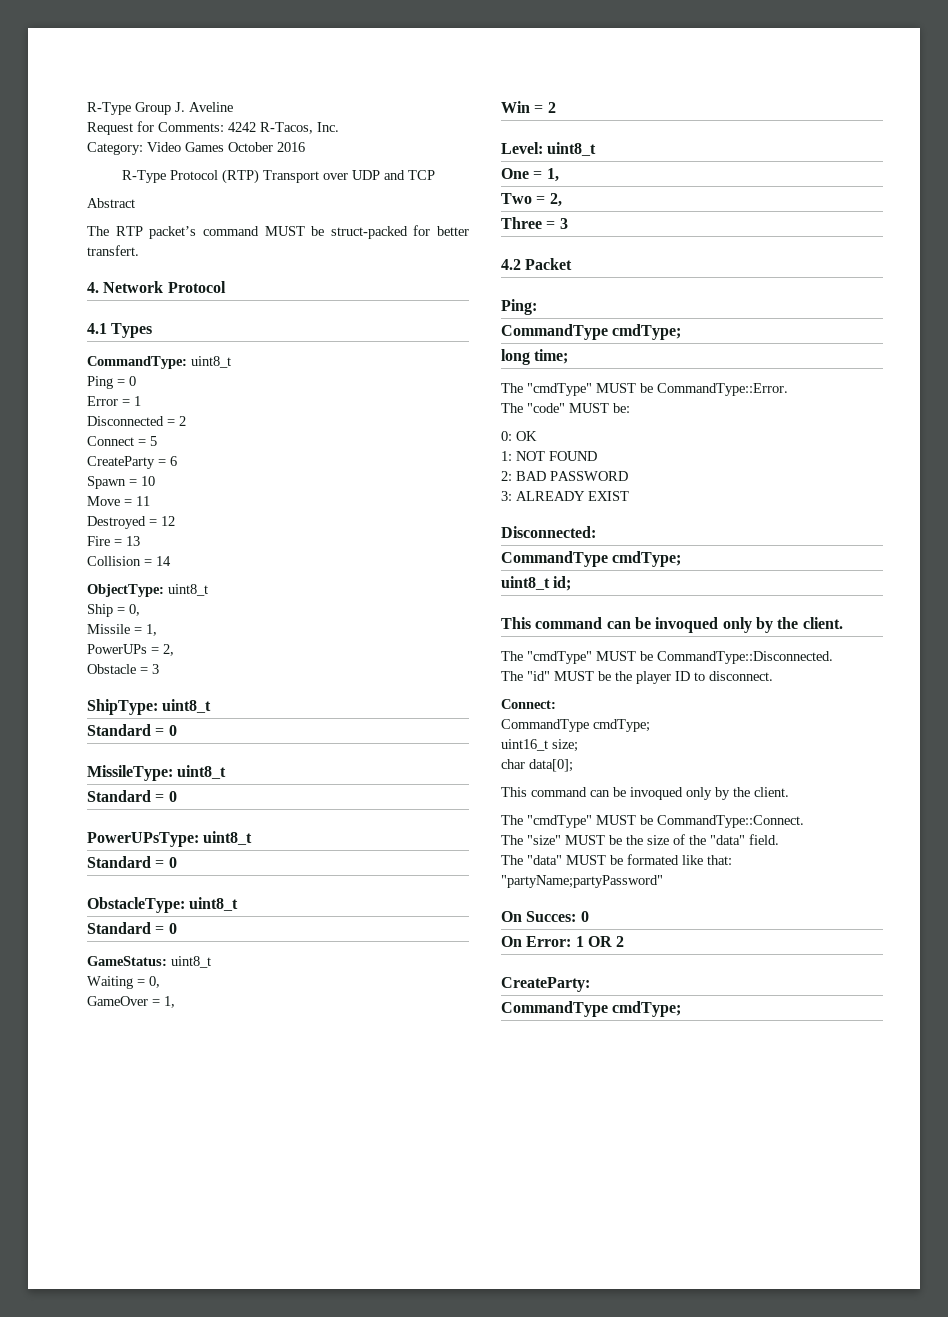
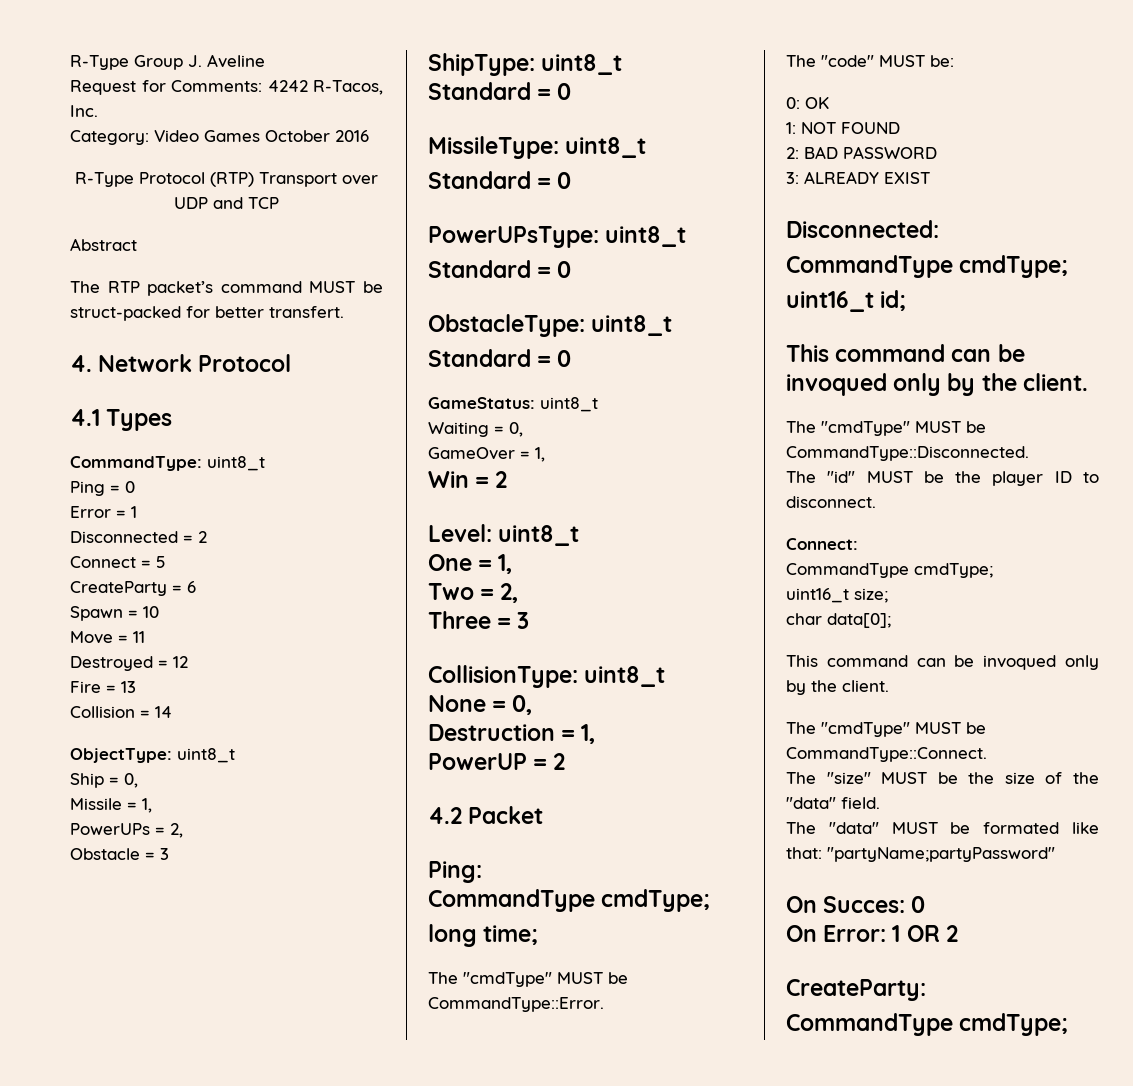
(568, 223) none -> [428,665,666,688] [428,695,533,715] [428,724,596,744] [428,753,566,770] // CollisionType: uint8_t // None = 0, // Destruction = 1, // PowerUP = 2
[501,576,550,590] uint8_t -> [786,291,874,312] uint16_t

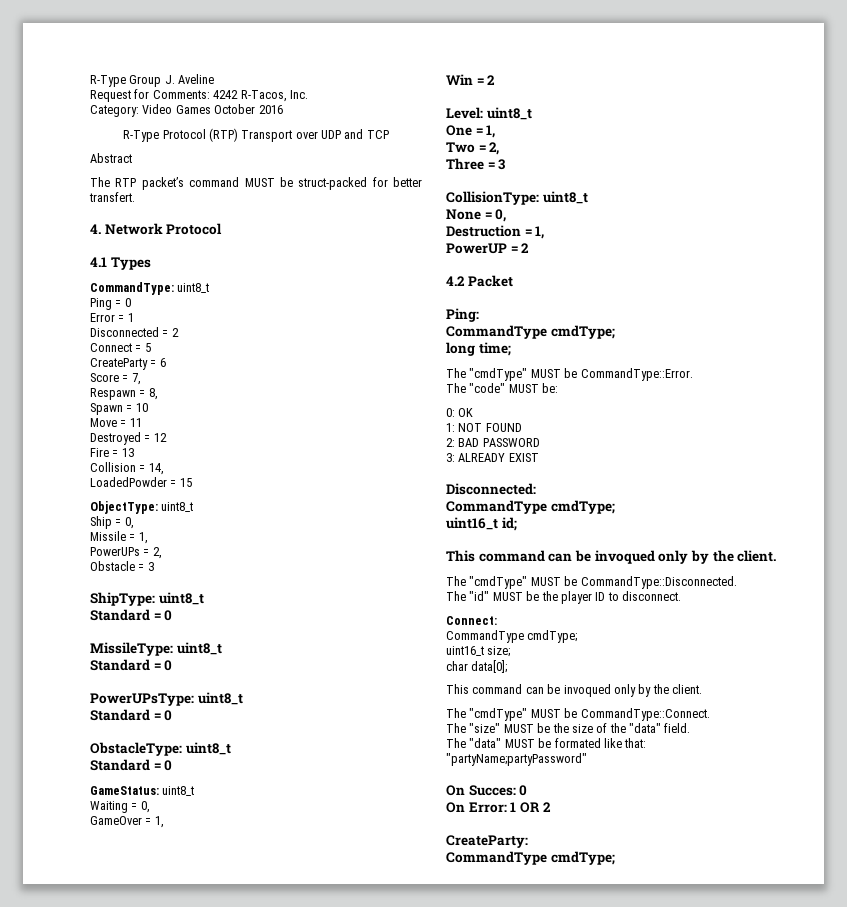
(196, 587) none -> [90,373,141,385] [90,388,158,400] // Score = 7, // Respawn = 8,
[155,706,172,718] 14 -> [148,463,164,475] [90,477,192,487] 14, // LoadedPowder = 15

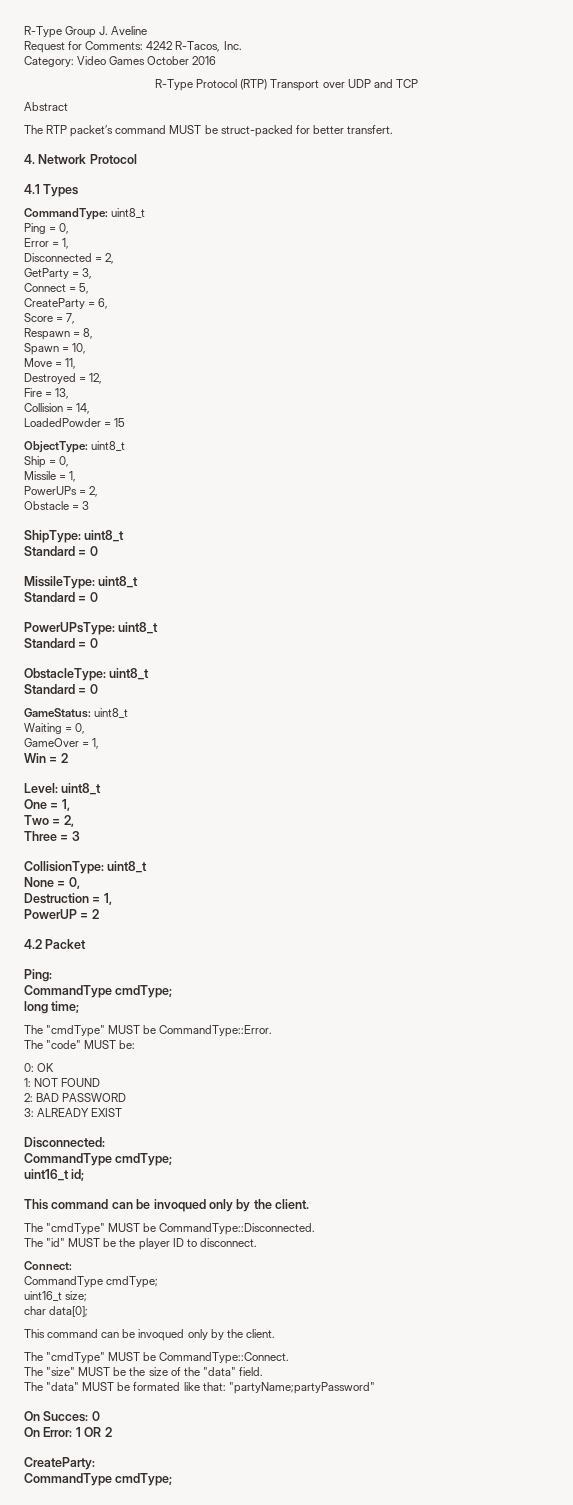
[124,298,131,307] 0 -> [59,223,70,234] 0,
[127,313,134,322] 1 -> [62,238,70,249] 1,
[171,328,179,337] 2 -> [105,253,115,264] [24,268,93,279] 2, // GetParty = 3,
[144,343,151,352] 5 -> [79,283,90,294] 5,
[159,358,166,367] 6 -> [98,298,109,309] 6,
[135,403,148,412] 10 -> [72,343,87,354] 10,
[129,418,142,427] 11 -> [65,358,77,369] 11,
[153,433,167,442] 12 -> [89,373,103,384] 12,
[121,448,134,457] 13 -> [55,388,70,399] 13,

